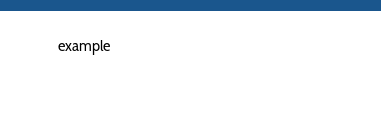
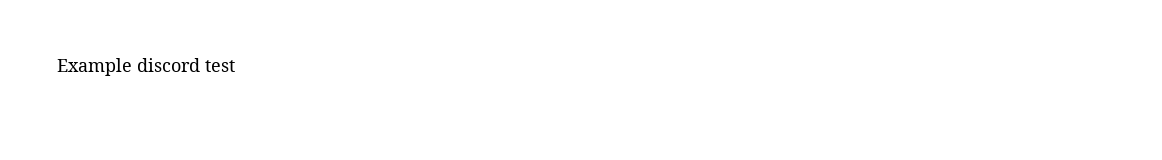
[58,40,110,55] example -> [57,58,235,76] Example discord test

